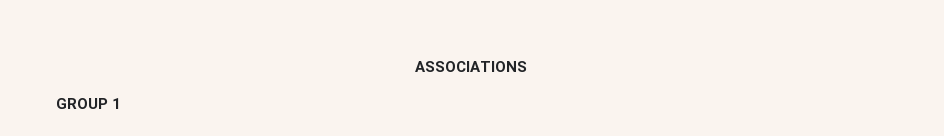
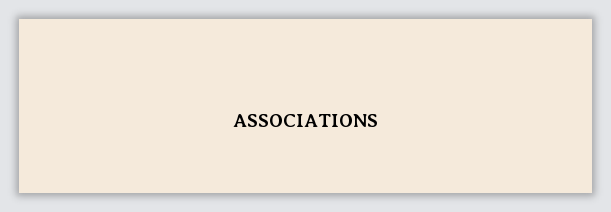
[56,98,122,109] // GROUP 1 -> (379, 120) none

